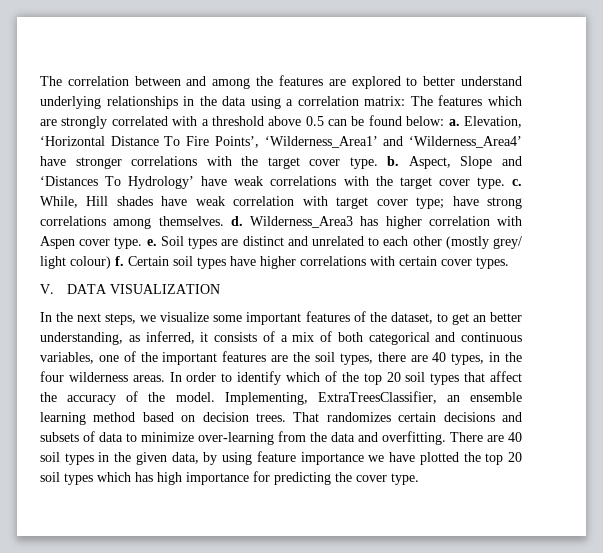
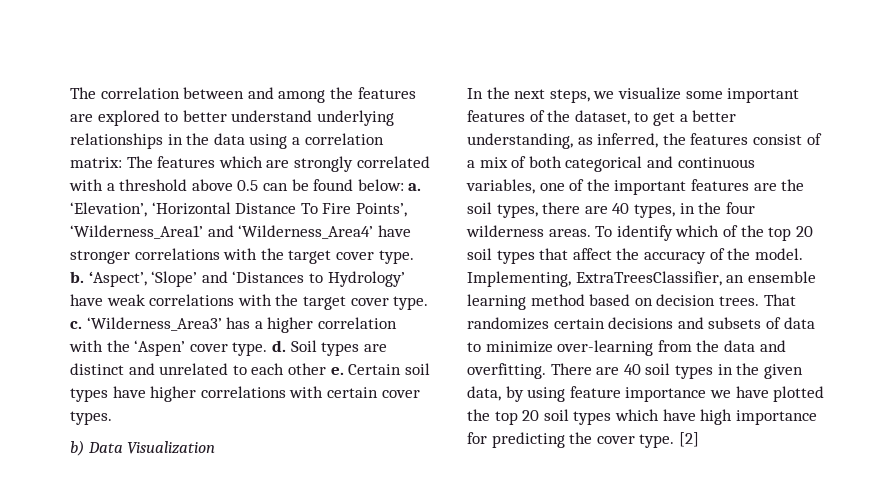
[463,116,522,128] Elevation, -> [70,202,147,217] ‘Elevation’,
[408,156,493,169] Aspect, Slope -> [88,271,198,287] ‘Aspect’, ‘Slope’
[105,176,122,186] To -> [308,273,323,283] to
[40,196,522,209] [40,216,379,229] While, Hill shades have weak correlation with target cover type; have strong correlations among themselves. d. Wilderness_Area3 has -> [86,317,263,331] ‘Wilderness_Area3’ has a
[40,236,157,249] Aspen cover type. e. -> [106,340,286,356] the ‘Aspen’ cover type. d.
[445,236,522,249] [40,256,124,269] (mostly grey/ light colour) f. -> [330,367,344,375] e.
[40,284,220,294] V. DATA VISUALIZATION -> [70,440,216,456] b) Data Visualization
[472,315,486,322] an -> [679,114,688,122] a
[200,332,257,342] it consists -> [662,133,802,145] the features consist
[169,372,233,382] In order to -> [595,226,613,237] To
[135,472,153,482] has -> [662,409,696,421] have
(419, 479) none -> [678,432,699,447] [2]

